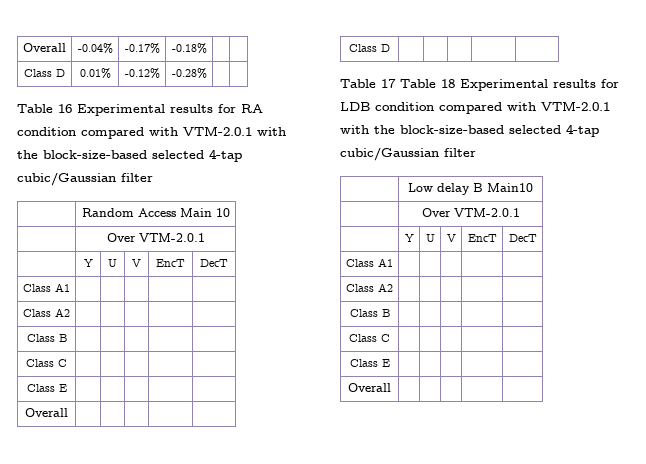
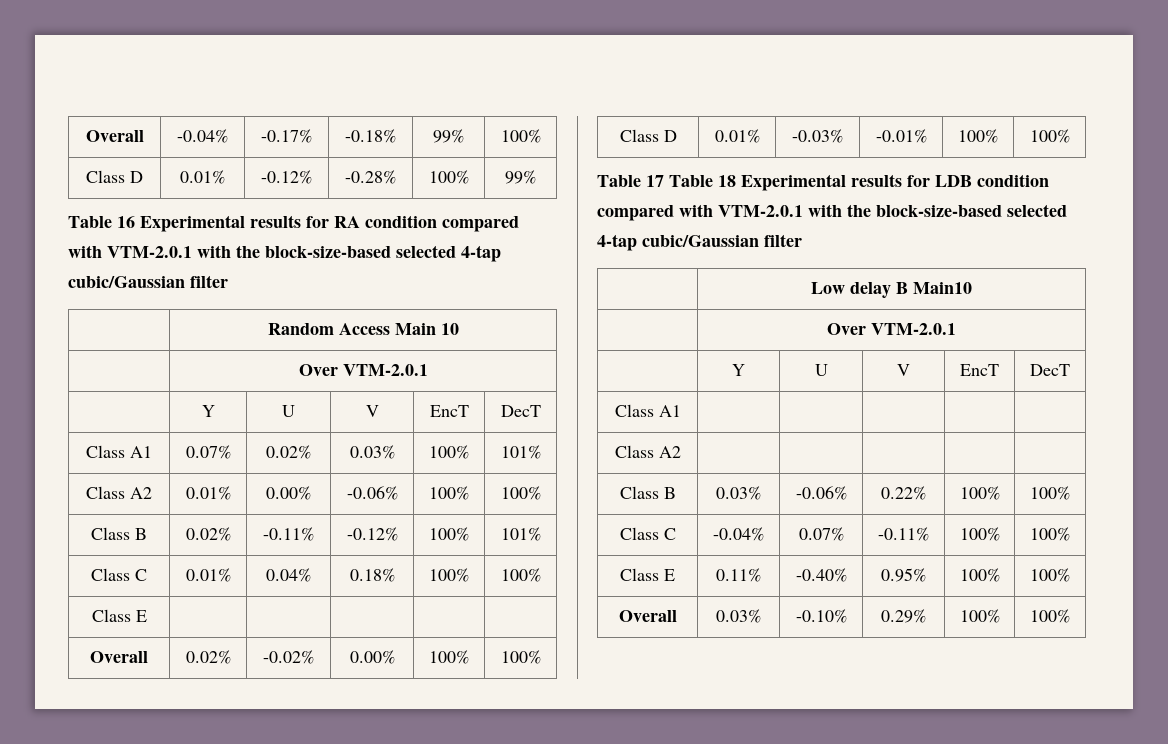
(207, 48) | -> [433,129,464,143] [500,129,541,143] 99% | 100%
(207, 73) | -> [428,170,469,184] [505,170,536,184] 100% | 99%
[23,308,70,317] [26,334,67,342] [26,359,67,367] [26,384,67,392] [25,408,68,417] [349,44,390,52] | | | | // Class A2 | | | | | // Class B | | | | | // Class C | | | | | // Class E | | | | | // Overall | | | | | // Class D | | | | | -> [185,445,231,459] [266,445,311,459] [349,445,395,459] [429,445,469,459] [500,445,541,459] [86,486,152,499] [185,486,231,500] [266,486,311,500] [346,486,398,500] [429,486,469,500] [500,486,541,500] [91,527,147,540] [185,527,231,541] [263,527,314,541] [346,527,398,541] [429,527,469,541] [500,527,541,541] [91,568,147,581] [185,568,231,582] [266,568,311,582] [349,568,395,582] [429,568,469,582] [500,568,541,582] [91,609,147,622] [90,651,148,663] [185,650,231,664] [263,650,314,664] [349,650,395,664] [429,650,469,664] [500,650,541,664] [619,129,677,142] [714,129,760,143] [792,129,843,143] [875,129,927,143] [958,129,998,143] [1029,129,1070,143] 0.07% | 0.02% | 0.03% | 100% | 101% // Class A2 | 0.01% | 0.00% | -0.06% | 100% | 100% // Class B | 0.02% | -0.11% | -0.12% | 100% | 101% // Class C | 0.01% | 0.04% | 0.18% | 100% | 100% // Class E | | | | | // Overall | 0.02% | -0.02% | 0.00% | 100% | 100% // Class D | 0.01% | -0.03% | -0.01% | 100% | 100%
[349,334,390,342] [349,359,390,367] [348,383,391,392] | | | | // Class C | | | | | // Class E | | | | | // Overall | | | | | -> [716,486,761,500] [795,486,847,500] [881,486,926,500] [959,486,1000,500] [1030,486,1070,500] [619,527,676,540] [713,527,764,541] [798,527,844,541] [878,527,929,541] [959,527,1000,541] [1030,527,1070,541] [620,568,675,581] [716,568,761,582] [795,568,847,582] [881,568,926,582] [959,568,1000,582] [1030,568,1070,582] [618,610,677,622] [716,609,761,623] [795,609,847,623] [881,609,926,623] [959,609,1000,623] [1030,609,1070,623] 0.03% | -0.06% | 0.22% | 100% | 100% // Class C | -0.04% | 0.07% | -0.11% | 100% | 100% // Class E | 0.11% | -0.40% | 0.95% | 100% | 100% // Overall | 0.03% | -0.10% | 0.29% | 100% | 100%

